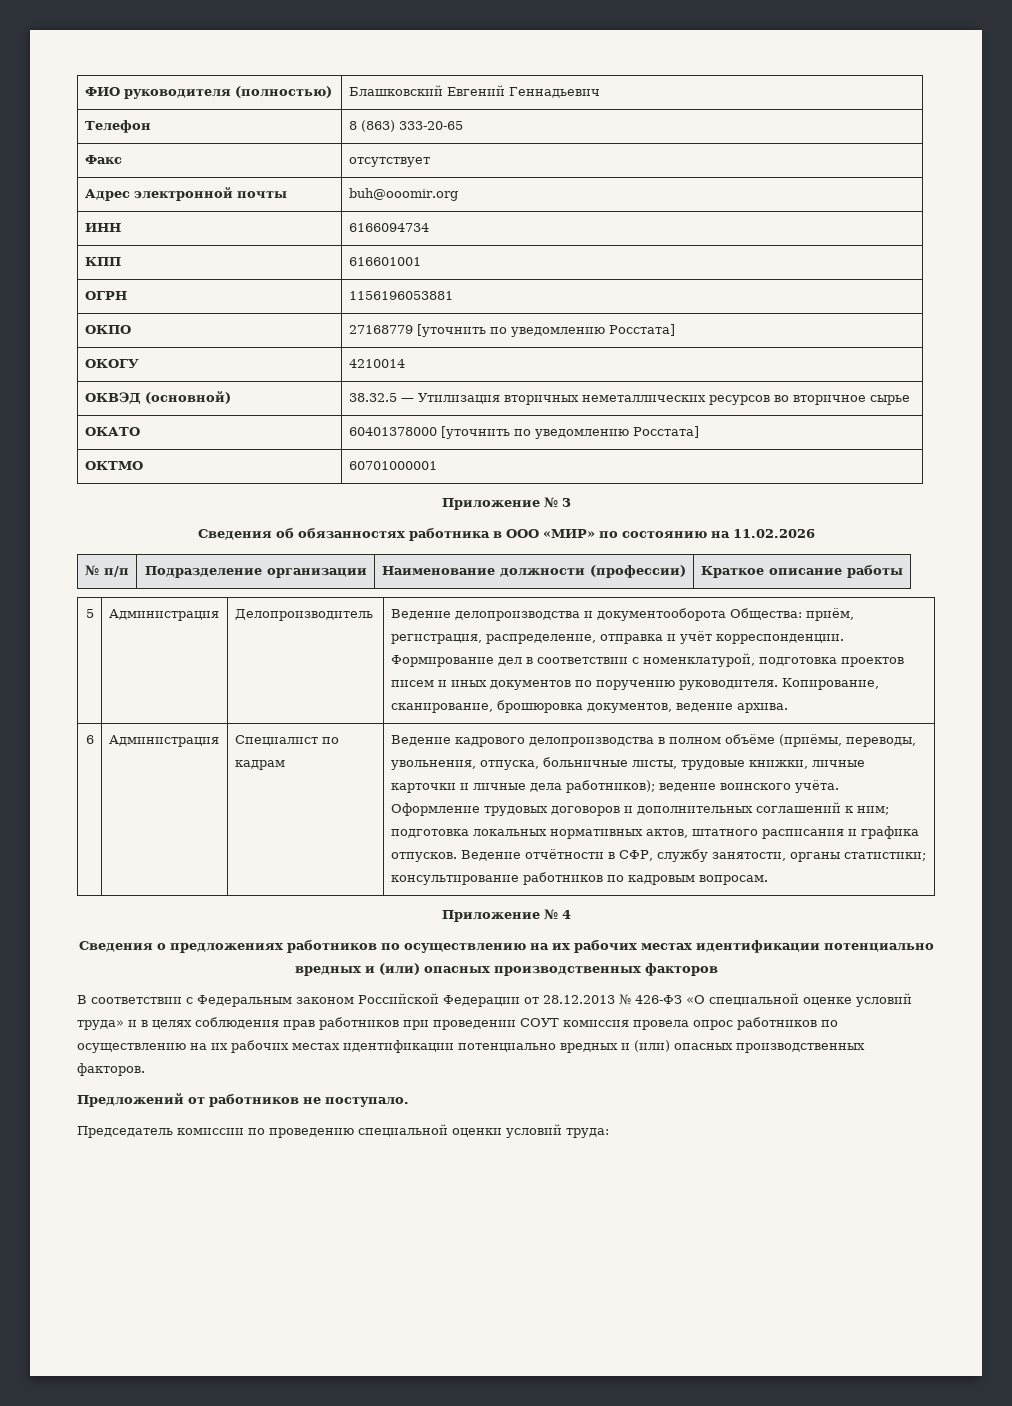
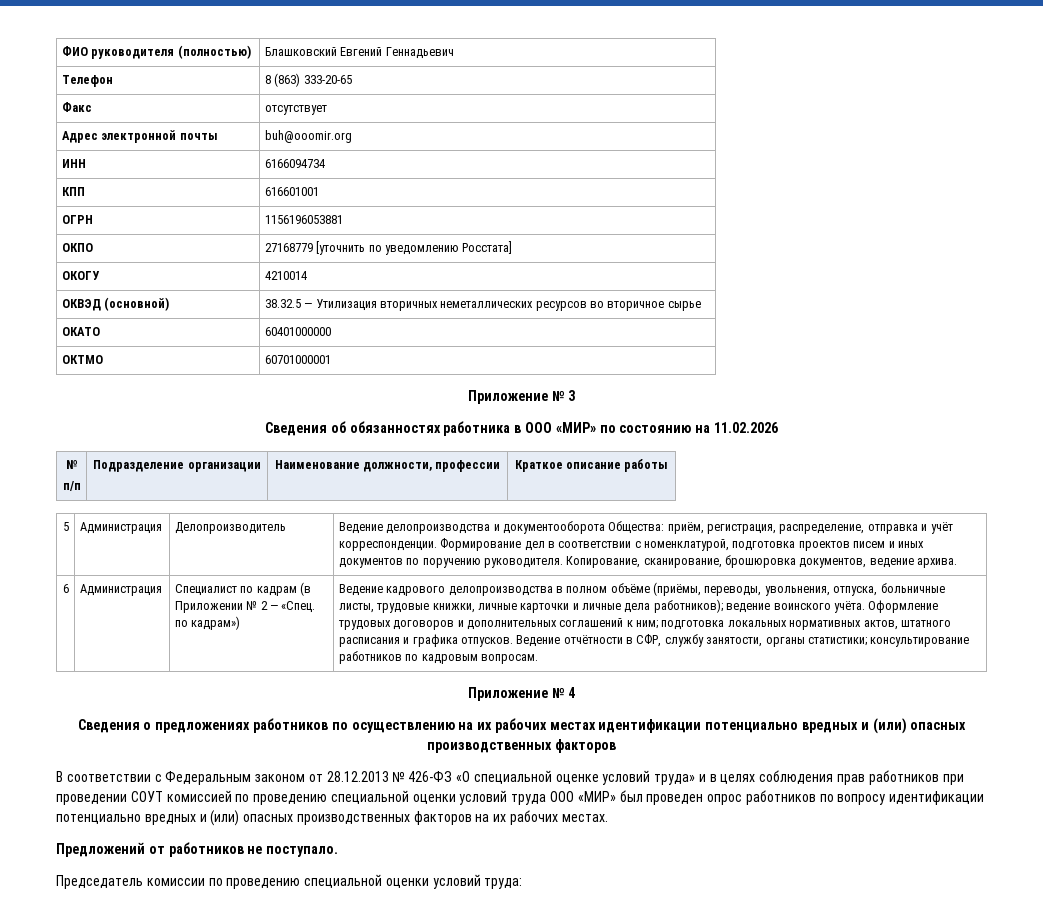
[348,426,699,439] 60401378000 [уточнить по уведомлению Росстата] -> [264,327,331,336] 60401000000
(99, 570) none -> (77, 464) //
[500,565,686,578] должности (профессии) -> [363,460,501,472] должности, профессии
(285, 765) none -> [299,582,311,596] [174,601,316,613] [174,616,241,630] (в Приложении № 2 — «Спец. по кадрам»)
[358,993,520,1007] Российской Федерации -> (306, 778) none
[563,1017,838,1030] [77,1040,865,1053] [77,1063,145,1076] комиссия провела опрос работников по осуществлению на их рабочих местах идентификации потенциально вредных и (или) опасных производственных факторов. -> [166,790,985,805] [56,810,608,826] комиссией по проведению специальной оценки условий труда ООО «МИР» был проведен опрос работников по вопросу идентификации потенциально вредных и (или) опасных производственных факторов на их рабочих местах.

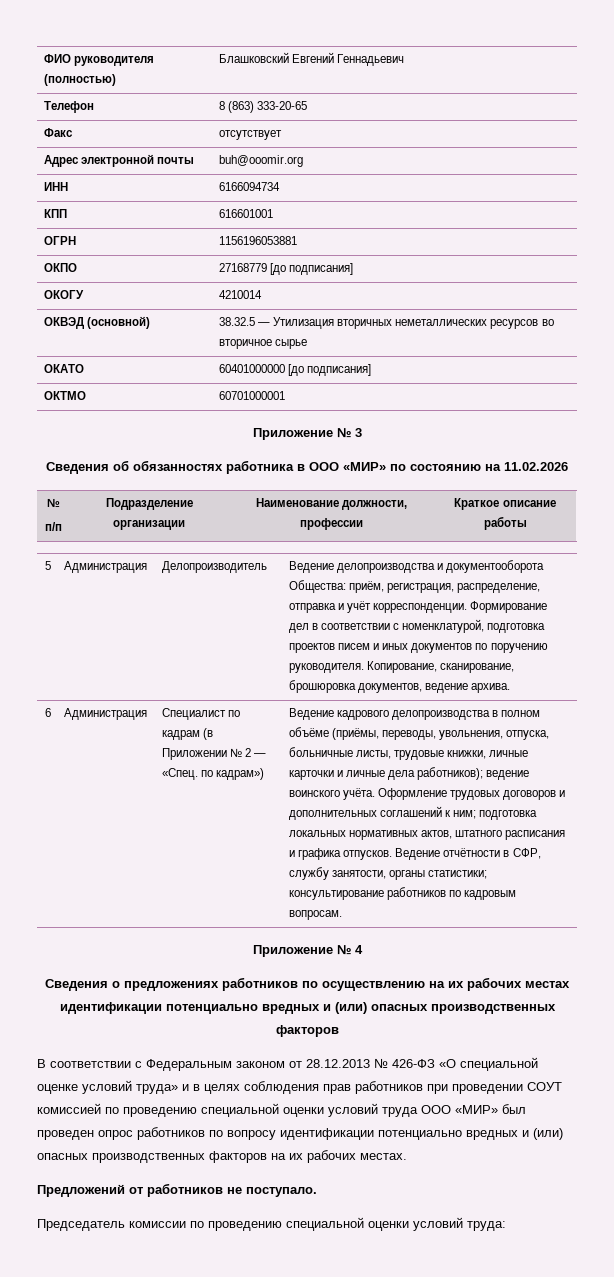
[316,241,513,255] [уточнить по уведомлению Росстата] -> [269,263,354,275] [до подписания]
(331, 331) none -> [287,364,372,376] [до подписания]

